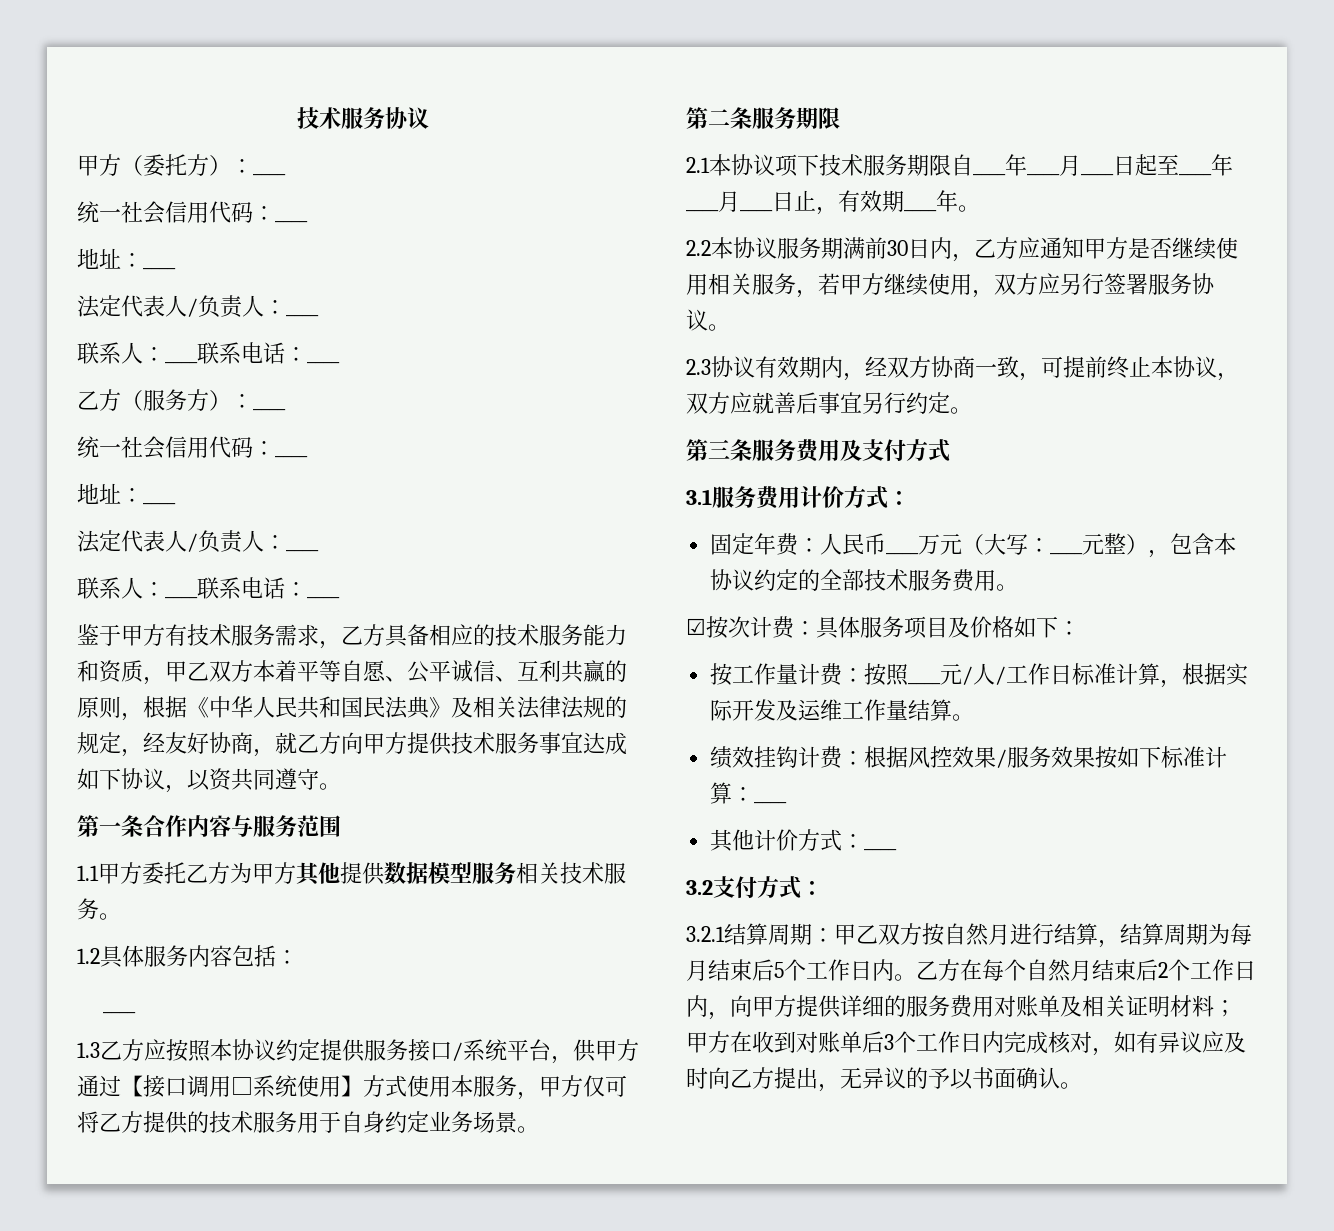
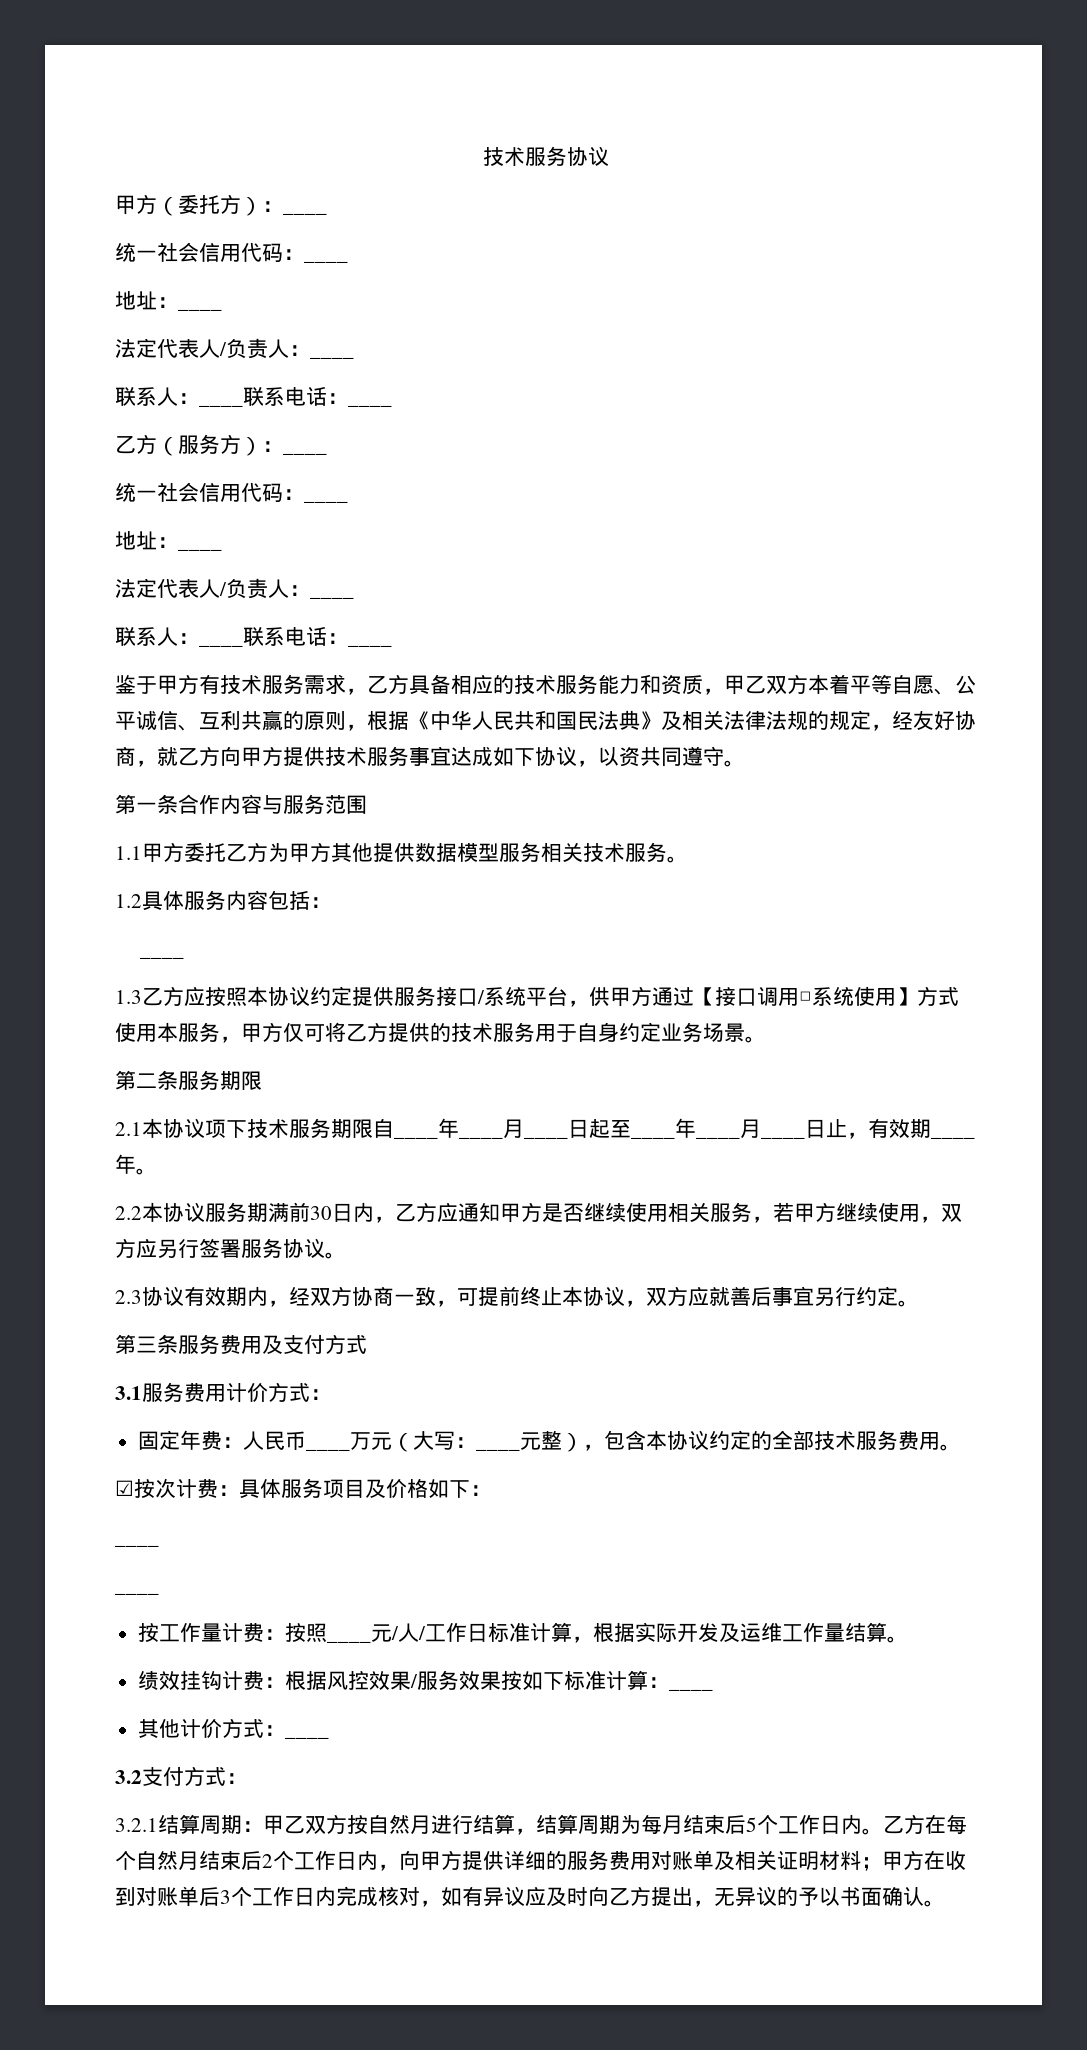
(1080, 628) none -> [115,1544,159,1547] [115,1592,159,1595] // ____ // ____

